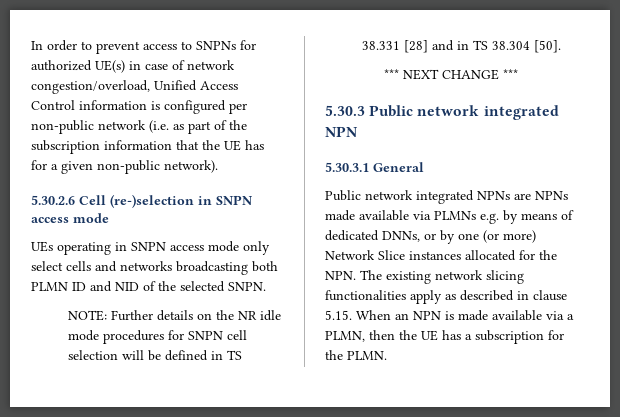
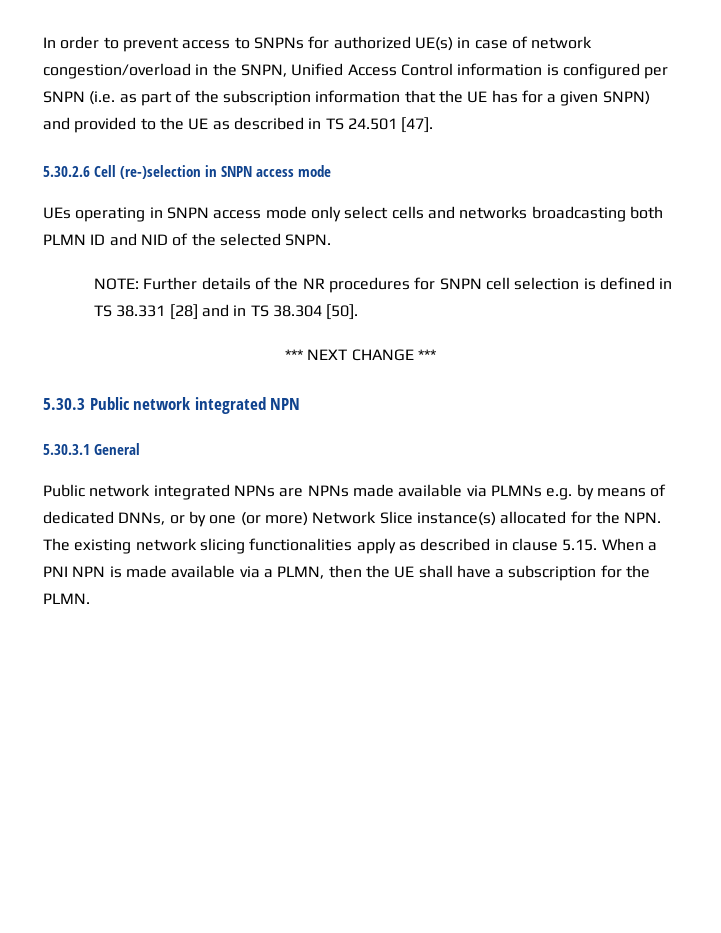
[31,80,150,94] congestion/overload, -> [43,63,287,79] congestion/overload in the SNPN,
[31,120,146,134] non-public network -> [43,91,85,103] SNPN
[97,160,218,174] non-public network). -> [602,91,650,105] [43,117,434,133] SNPN) and provided to the UE as described in TS 24.501 [47].
[197,313,213,320] on -> [255,277,272,290] of
[260,310,282,321] [68,330,100,341] idle mode -> (325, 283) none
[122,350,162,361] will be -> [583,278,596,290] is
[409,251,461,260] instances -> [416,512,496,526] instance(s)
[395,313,409,320] an -> [647,542,657,551] [43,566,68,577] a PNI
[442,330,461,340] has -> [418,565,491,578] shall have

